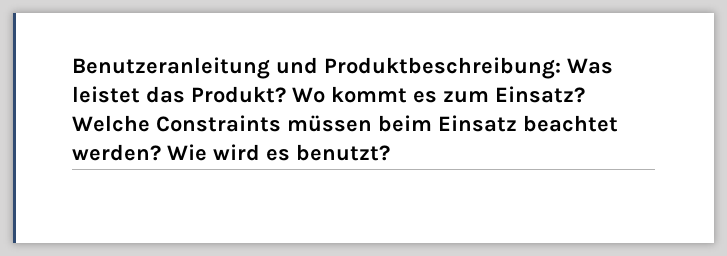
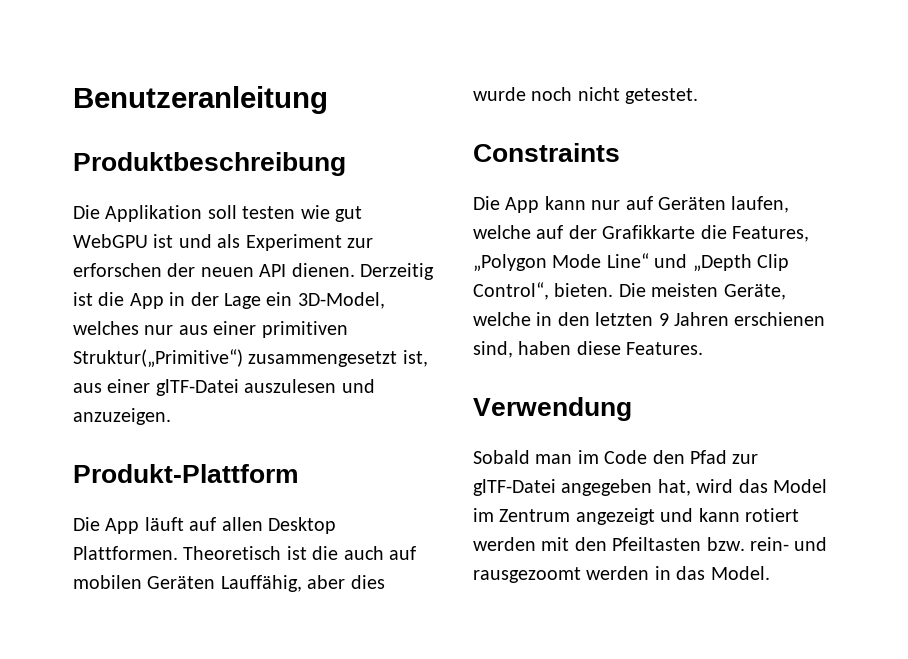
[276,57,613,79] [72,86,585,103] [72,115,618,132] [72,144,390,161] und Produktbeschreibung: Was leistet das Produkt? Wo kommt es zum Einsatz? Welche Constraints müssen beim Einsatz beachtet werden? Wie wird es benutzt? -> [73,152,346,176] [73,205,362,222] [73,234,373,251] [73,263,434,280] [73,292,385,309] [73,321,348,338] [73,349,428,368] [73,379,375,396] [73,408,171,425] [73,464,299,483] [73,517,336,534] [73,546,416,560] [73,575,385,592] [473,87,699,104] [473,143,620,162] [473,196,790,213] [473,225,809,242] [473,253,789,272] [473,282,786,300] [473,312,826,326] [473,341,704,358] [473,397,632,421] [473,450,759,464] [473,479,827,496] [473,508,799,525] [473,537,828,551] [473,566,770,583] // Produktbeschreibung // Die Applikation soll testen wie gut WebGPU ist und als Experiment zur erforschen der neuen API dienen. Derzeitig ist die App in der Lage ein 3D-Model, welches nur aus einer primitiven Struktur(„Primitive“) zusammengesetzt ist, aus einer glTF-Datei auszulesen und anzuzeigen. // Produkt-Plattform // Die App läuft auf allen Desktop Plattformen. Theoretisch ist die auch auf mobilen Geräten Lauffähig, aber dies wurde noch nicht getestet. // Constraints // Die App kann nur auf Geräten laufen, welche auf der Grafikkarte die Features, „Polygon Mode Line“ und „Depth Clip Control“, bieten. Die meisten Geräte, welche in den letzten 9 Jahren erschienen sind, haben diese Features. // Verwendung // Sobald man im Code den Pfad zur glTF-Datei angegeben hat, wird das Model im Zentrum angezeigt und kann rotiert werden mit den Pfeiltasten bzw. rein- und rausgezoomt werden in das Model.

